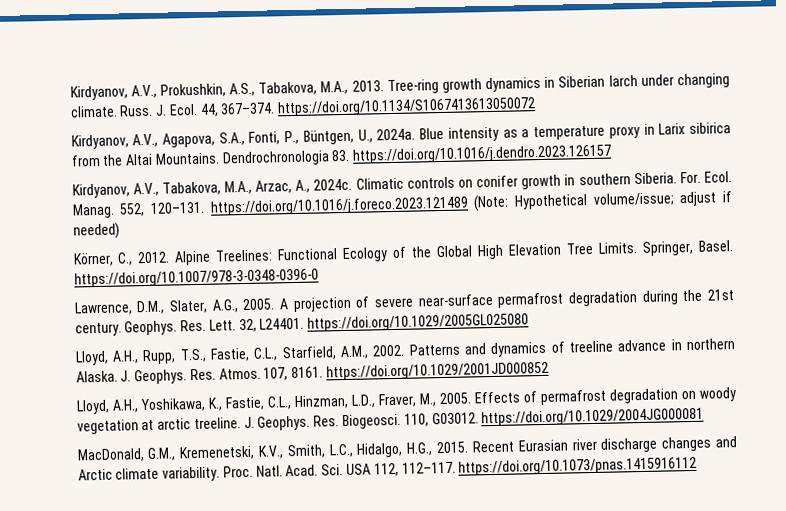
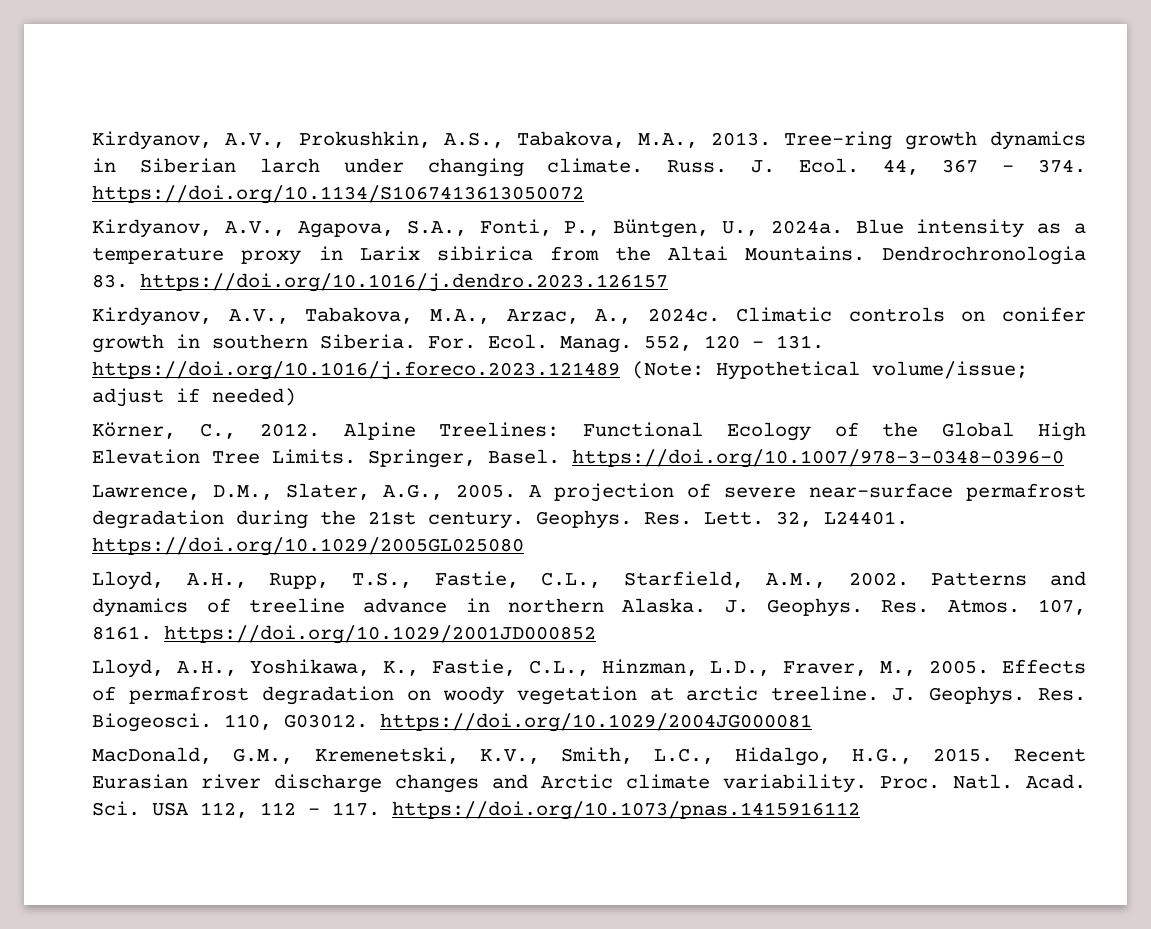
[220,102,276,115] 367–374. -> [942,159,1086,173] 367 - 374.
[149,201,205,214] 120–131. -> [704,335,825,349] 120 - 131.
[401,461,456,474] 112–117. -> [260,802,381,816] 112 - 117.

